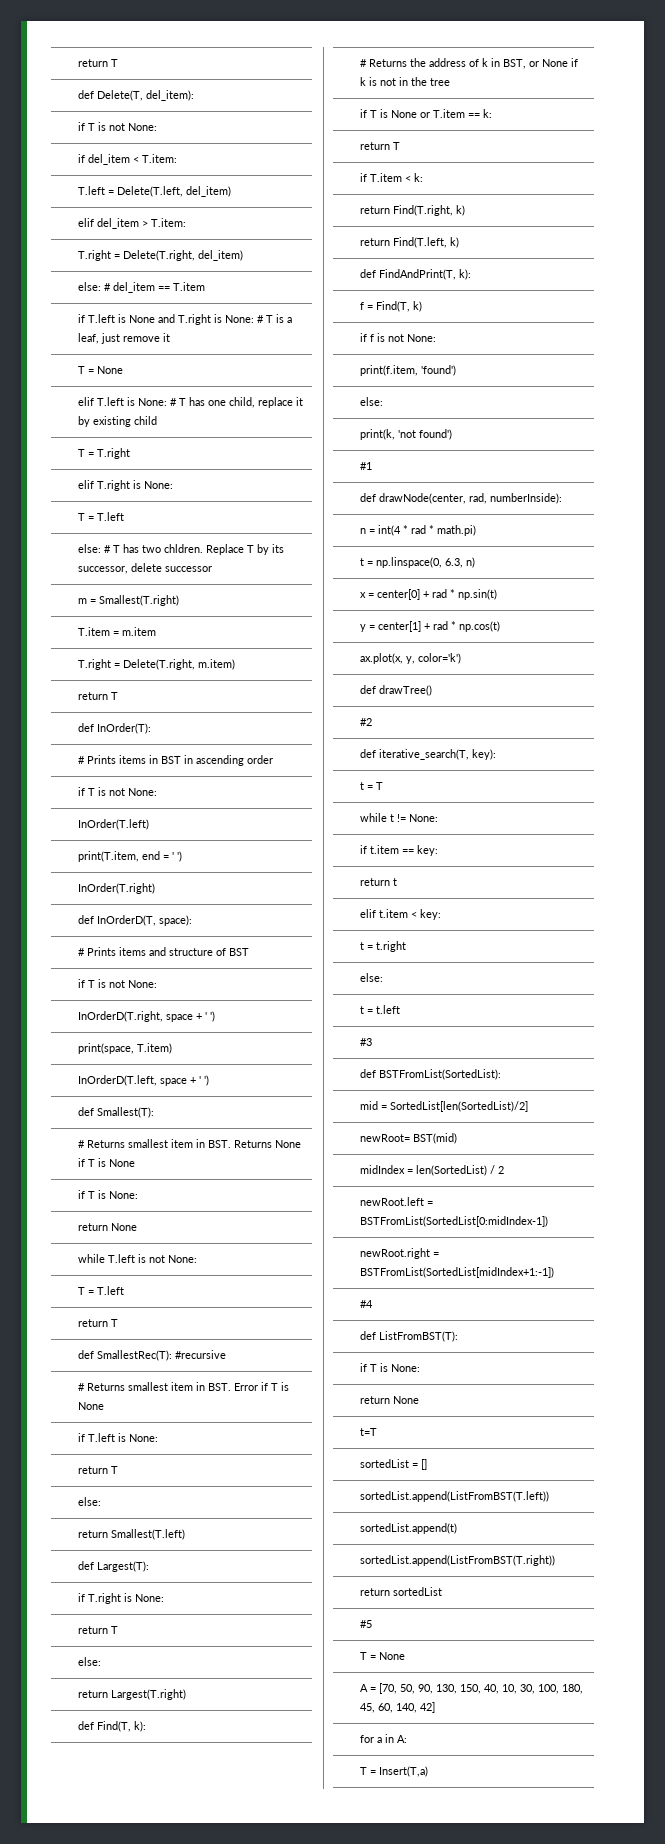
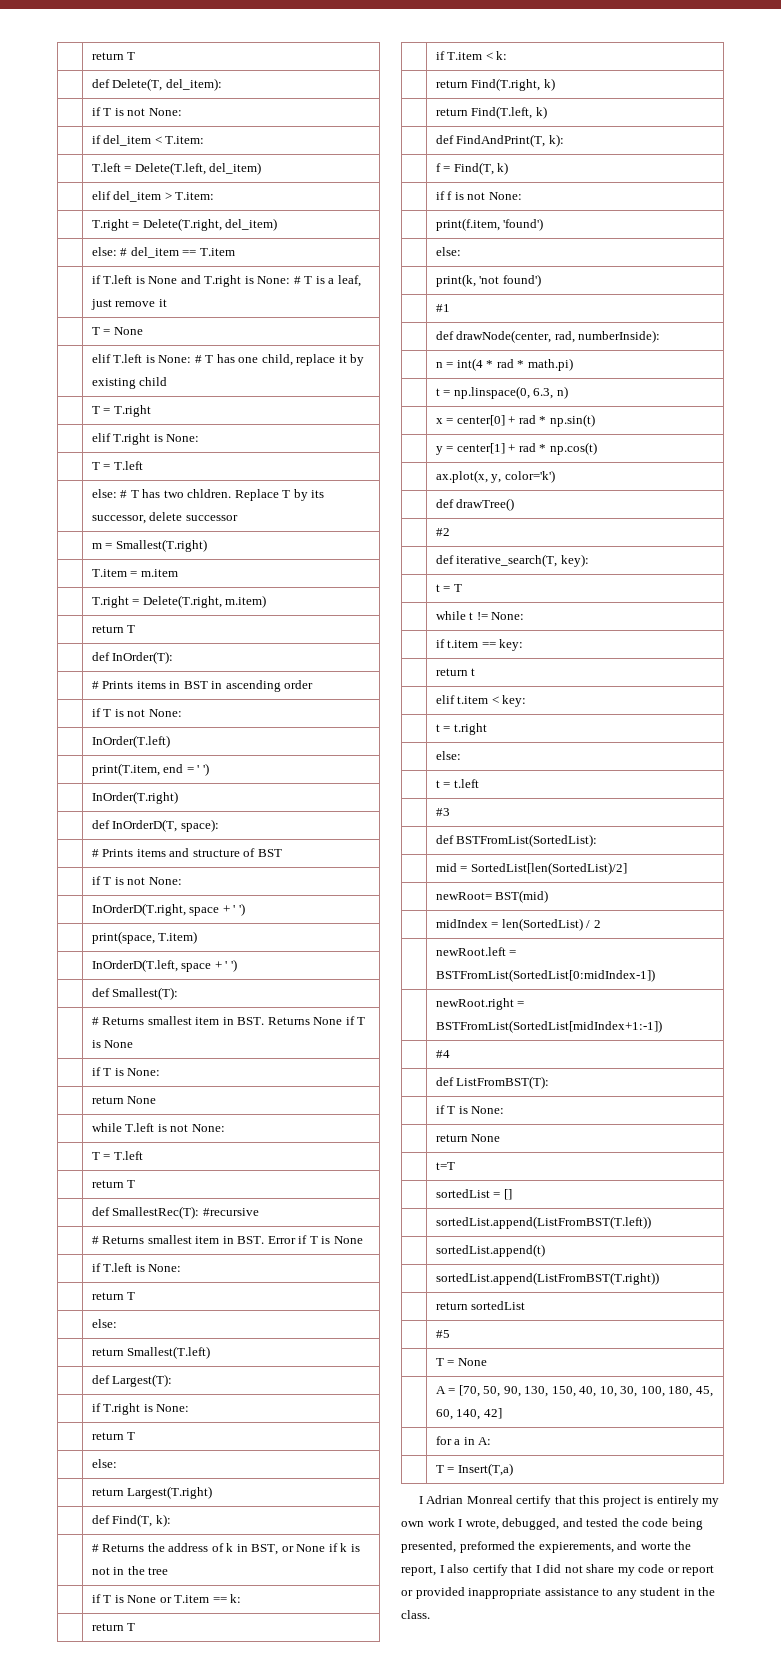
(429, 1771) none -> [418,1495,720,1507] [401,1518,703,1530] [401,1541,692,1553] [401,1564,715,1576] [401,1587,716,1599] [401,1610,430,1619] // I Adrian Monreal certify that this project is entirely my own work I wrote, debugged, and tested the code being presented, preformed the expierements, and worte the report, I also certify that I did not share my code or report or provided inappropriate assistance to any student in the class.

